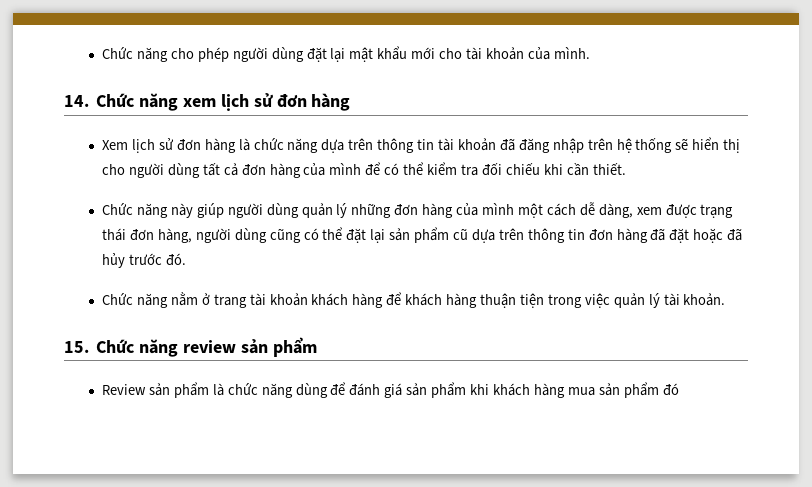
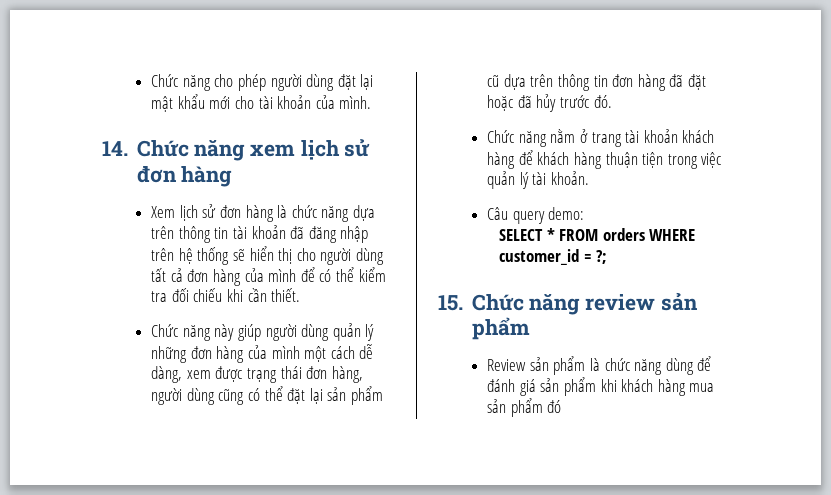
(726, 299) none -> [487,207,585,224] [498,228,696,241] [498,249,608,265] // Câu query demo: // SELECT * FROM orders WHERE customer_id = ?;

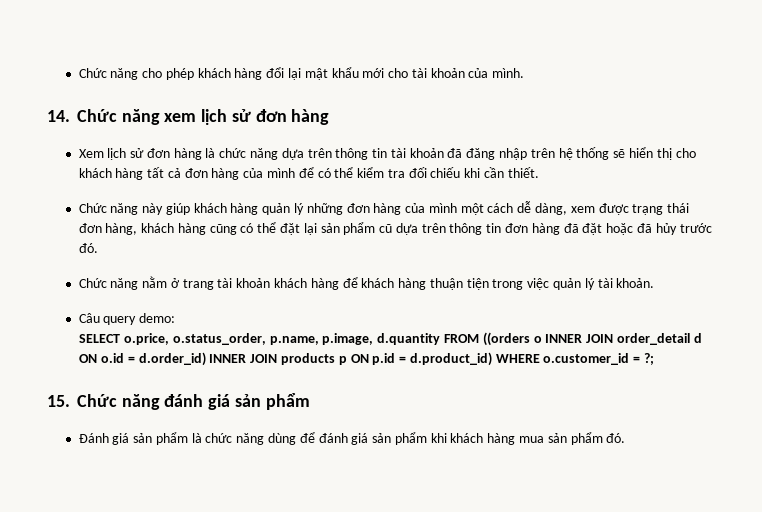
[270,74,356,91] người dùng đặt -> [197,67,285,80] khách hàng đổi
[320,248,384,265] người dùng -> [78,168,144,180] khách hàng
[265,324,330,341] người dùng -> [193,203,259,215] khách hàng
[151,388,215,405] người dùng -> [141,223,206,235] khách hàng
[546,228,696,241] [498,249,579,265] * FROM orders WHERE customer_id -> [124,332,702,346] [79,352,630,366] o.price, o.status_order, p.name, p.image, d.quantity FROM ((orders o INNER JOIN order_detail d ON o.id = d.order_id) INNER JOIN products p ON p.id = d.product_id) WHERE o.customer_id
[584,294,655,311] review -> [164,394,231,410] đánh giá
[487,359,527,371] Review -> [78,433,130,445] Đánh giá
[547,400,562,413] đó -> [606,433,626,443] đó.

